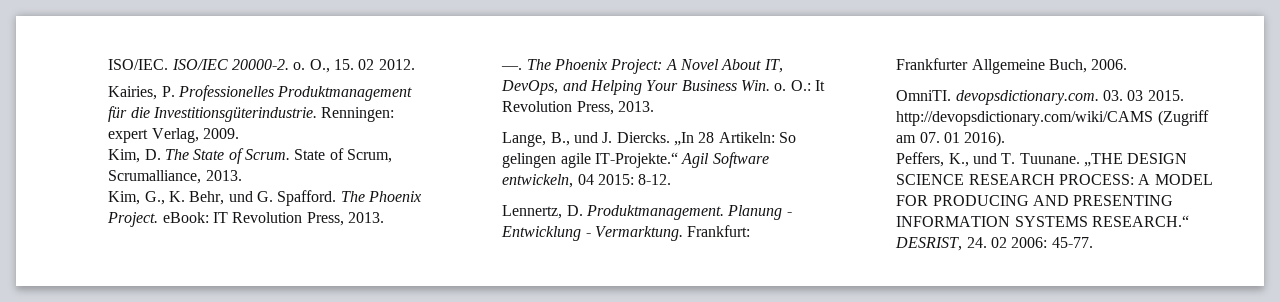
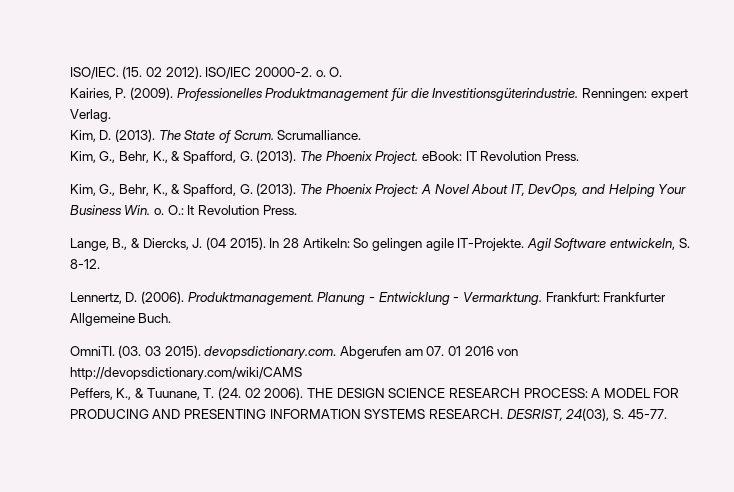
[171,59,415,73] ISO/IEC 20000-2. o. O., 15. 02 2012. -> [122,66,343,79] (15. 02 2012). ISO/IEC 20000-2. o. O.
(175, 91) none -> [130,87,174,100] (2009).
[151,128,239,143] Verlag, 2009. -> [69,109,111,122] Verlag.
(161, 154) none -> [115,129,156,142] (2013).
[294,148,392,163] [108,170,242,184] [108,190,337,206] State of Scrum, Scrumalliance, 2013. // Kim, G., K. Behr, und G. Spafford. -> [277,130,362,140] [69,150,297,164] Scrumalliance. // Kim, G., Behr, K., & Spafford, G. (2013).
[306,212,384,226] [501,66,523,70] Press, 2013. // —. -> [544,151,579,161] [69,183,297,197] Press. // Kim, G., Behr, K., & Spafford, G. (2013).
[576,101,654,115] Press, 2013. -> [262,205,297,215] Press.
[573,132,694,146] und J. Diercks. „In -> [131,237,280,250] & Diercks, J. (04 2015). In
[594,152,678,168] IT-Projekte.“ -> [457,238,525,251] IT-Projekte.
[577,174,634,185] 04 2015: -> [678,238,690,248] S.
(583, 210) none -> [141,291,185,304] (2006).
[1048,59,1128,73] Buch, 2006. -> [138,313,172,323] Buch.
[955,90,1184,105] [896,110,1209,126] [896,131,1006,147] [896,152,1123,167] devopsdictionary.com. 03. 03 2015. http://devopsdictionary.com/wiki/CAMS (Zugriff am 07. 01 2016). // Peffers, K., und T. Tuunane. „THE -> [118,345,519,359] [69,367,302,380] [69,387,333,400] (03. 03 2015). devopsdictionary.com. Abgerufen am 07. 01 2016 von http://devopsdictionary.com/wiki/CAMS // Peffers, K., & Tuunane, T. (24. 02 2006). THE
[1091,215,1189,227] [895,237,1048,251] RESEARCH.“ DESRIST, 24. 02 2006: -> [429,408,624,421] RESEARCH. DESRIST, 24(03), S.

